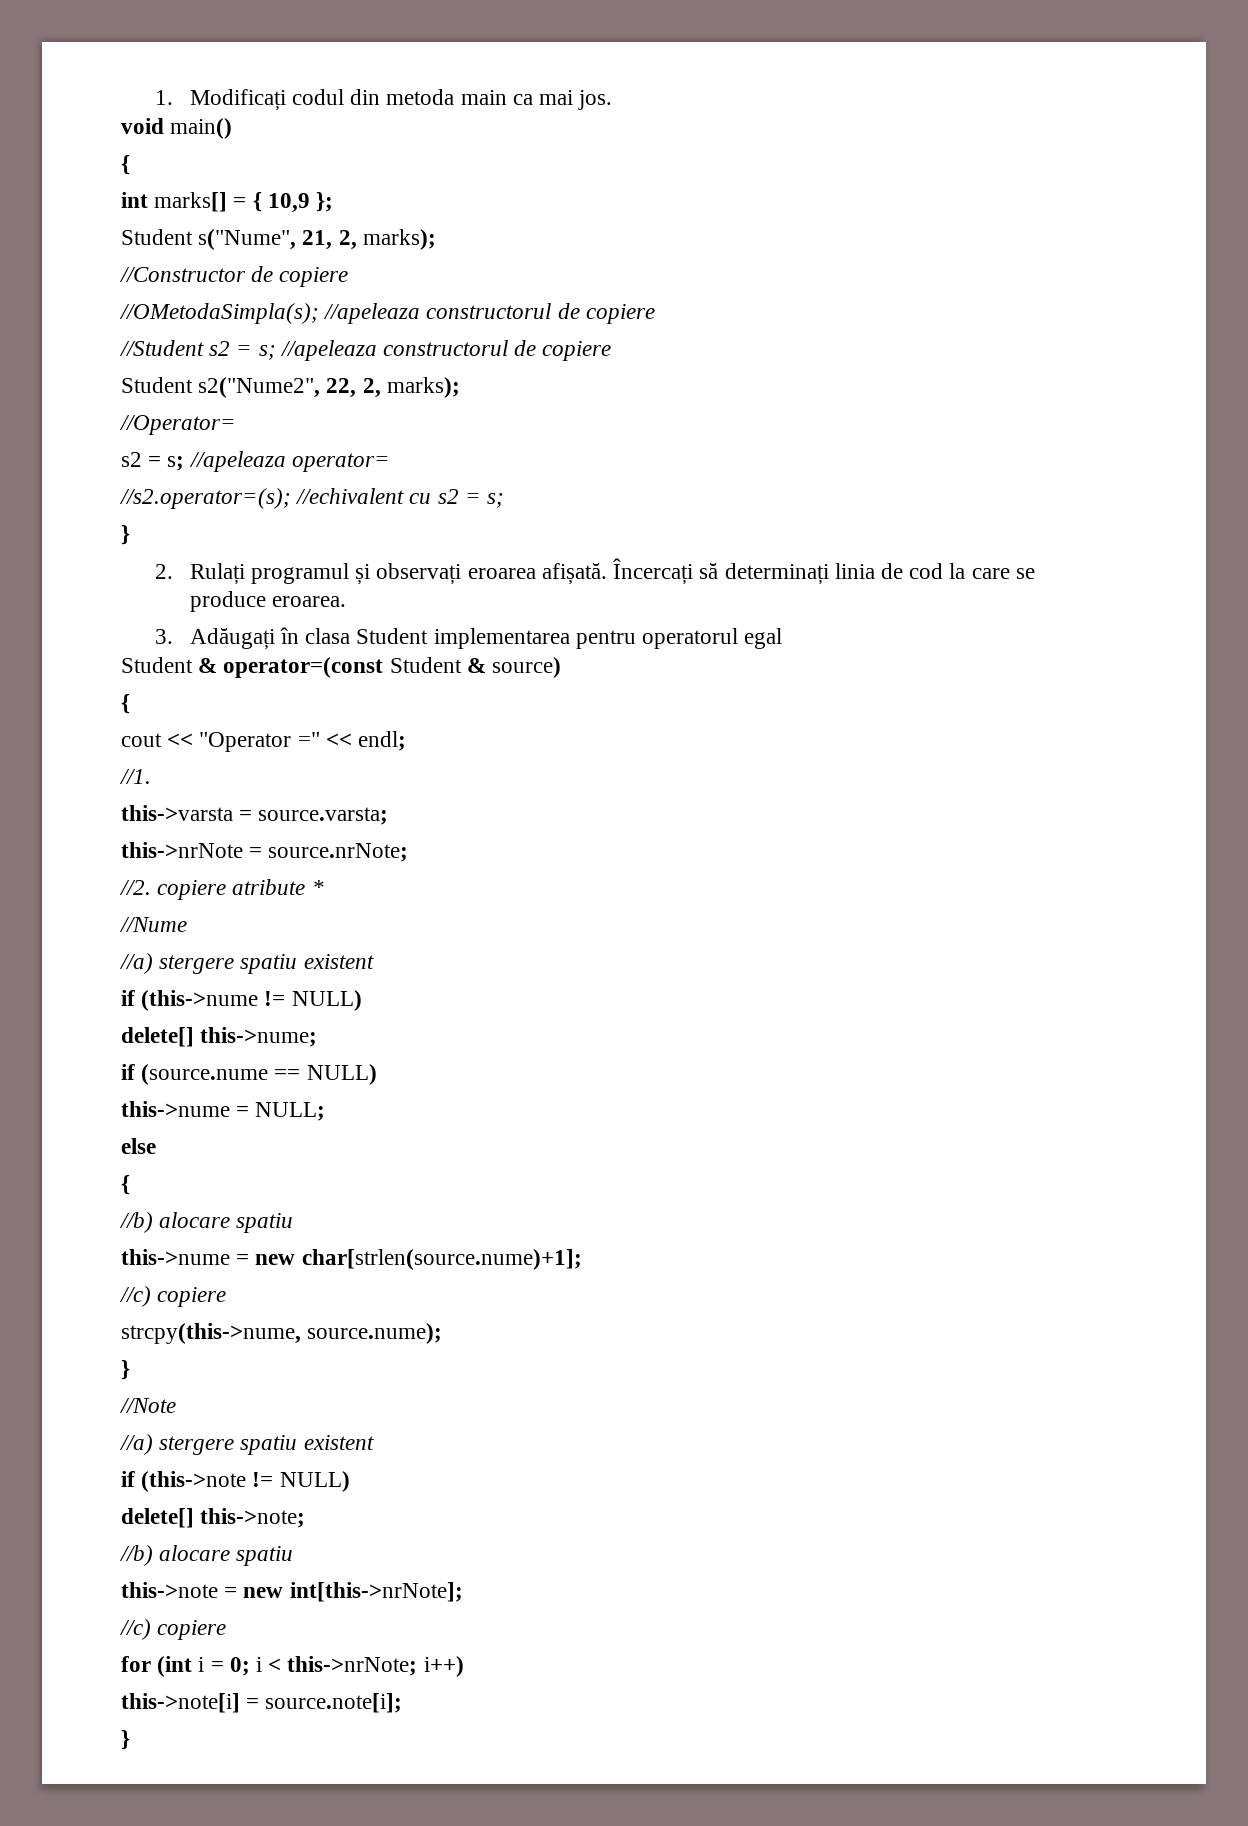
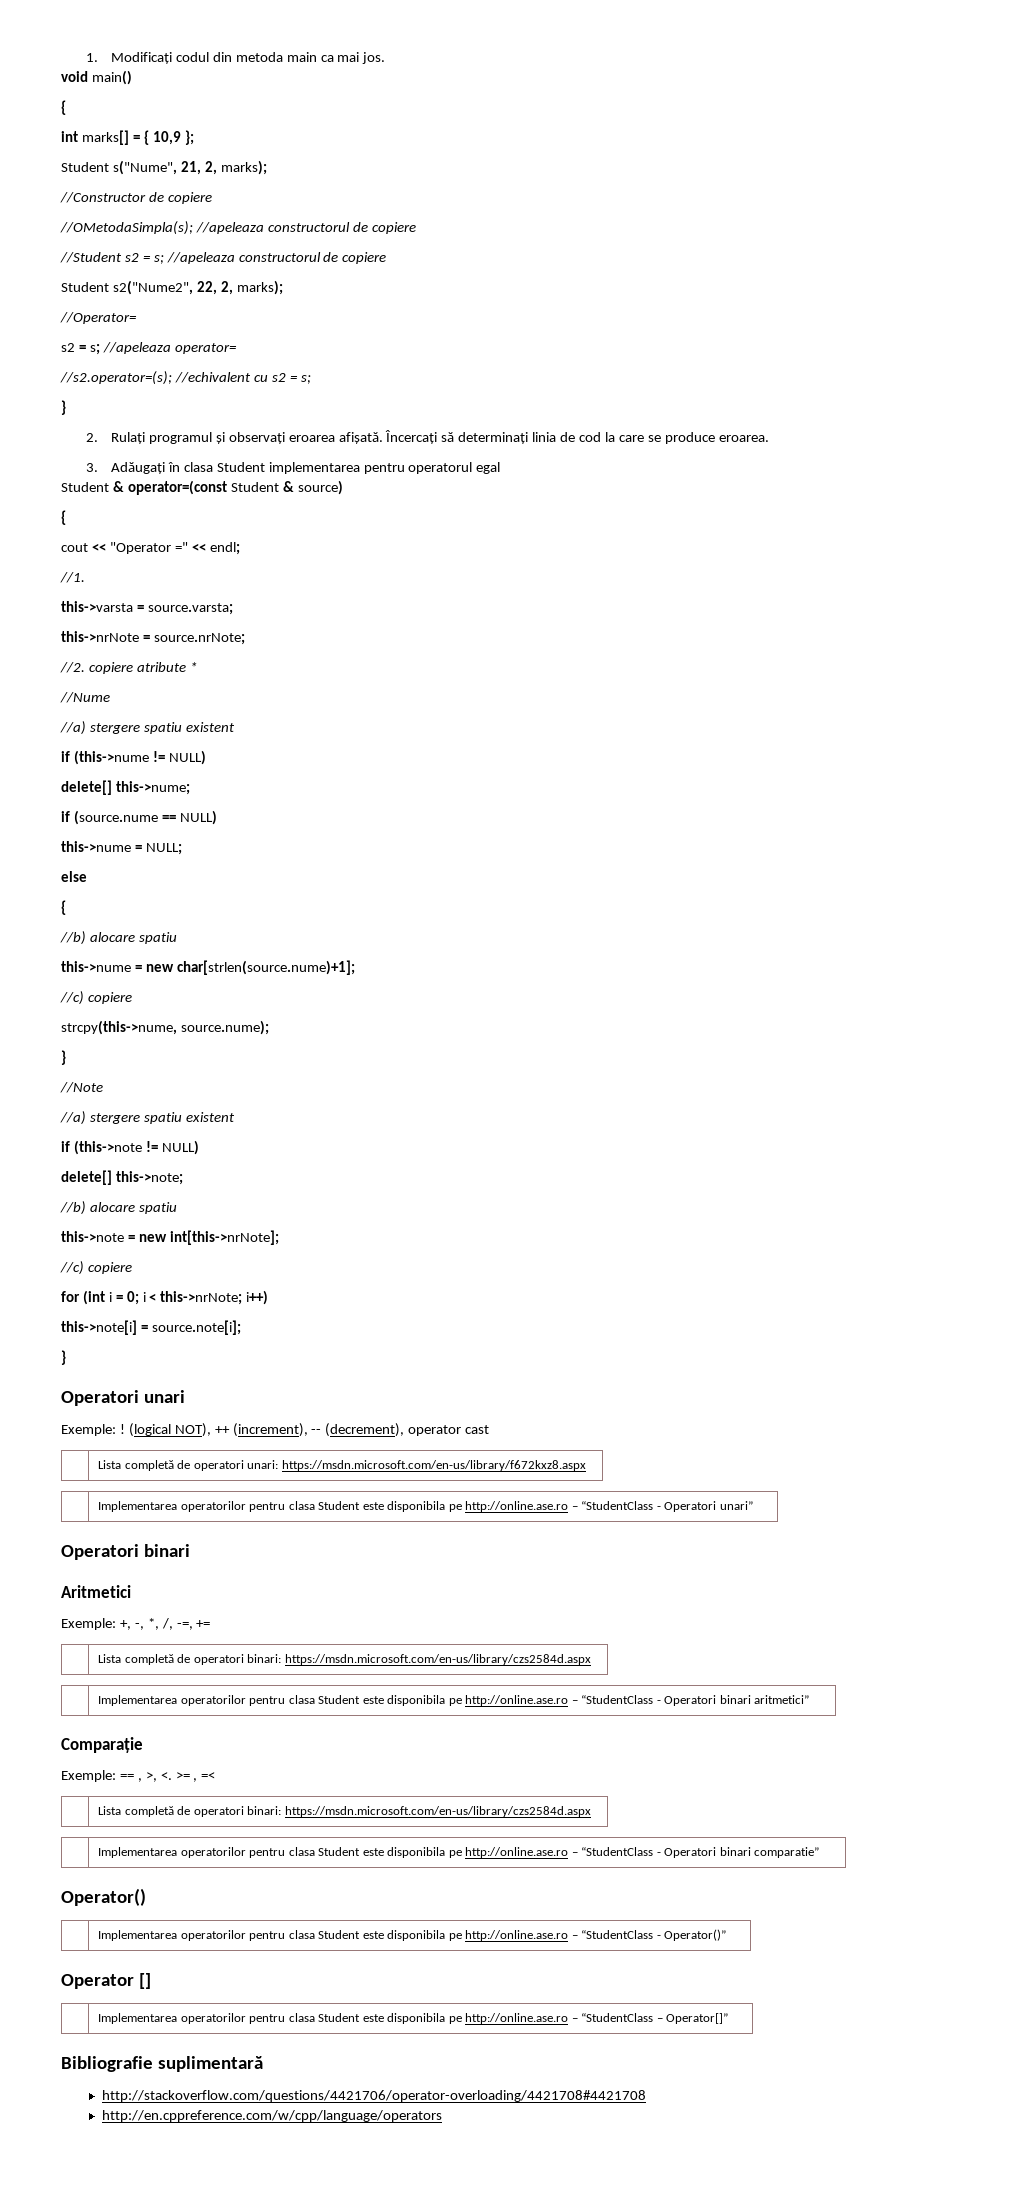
(130, 1740) none -> [61,1390,185,1406] [61,1423,490,1437] [98,1460,586,1471] [98,1501,753,1512] [61,1544,190,1560] [61,1585,131,1598] [61,1618,211,1630] [98,1654,591,1665] [98,1695,810,1706] [61,1737,143,1753] [61,1770,216,1782] [98,1806,591,1817] [98,1847,820,1858] [61,1888,146,1906] [98,1929,727,1941] [61,1973,151,1989] [98,2013,729,2024] [61,2056,263,2072] [101,2090,646,2102] [101,2110,442,2122] // Operatori unari // Exemple: ! (logical NOT), ++ (increment), -- (decrement), operator cast // | Lista completă de operatori unari: https://msdn.microsoft.com/en-us/library/f672kxz8.aspx // | Implementarea operatorilor pentru clasa Student este disponibila pe http://online.ase.ro – “StudentClass - Operatori unari” // Operatori binari // Aritmetici // Exemple: +, -, *, /, -=, += // | Lista completă de operatori binari: https://msdn.microsoft.com/en-us/library/czs2584d.aspx // | Implementarea operatorilor pentru clasa Student este disponibila pe http://online.ase.ro – “StudentClass - Operatori binari aritmetici” // Comparație // Exemple: == , >, <. >= , =< // | Lista completă de operatori binari: https://msdn.microsoft.com/en-us/library/czs2584d.aspx // | Implementarea operatorilor pentru clasa Student este disponibila pe http://online.ase.ro – “StudentClass - Operatori binari comparatie” // Operator() // | Implementarea operatorilor pentru clasa Student este disponibila pe http://online.ase.ro – “StudentClass - Operator()” // Operator [] // | Implementarea operatorilor pentru clasa Student este disponibila pe http://online.ase.ro – “StudentClass – Operator[]” // Bibliografie suplimentară // http://stackoverflow.com/questions/4421706/operator-overloading/4421708#4421708 // http://en.cppreference.com/w/cpp/language/operators

